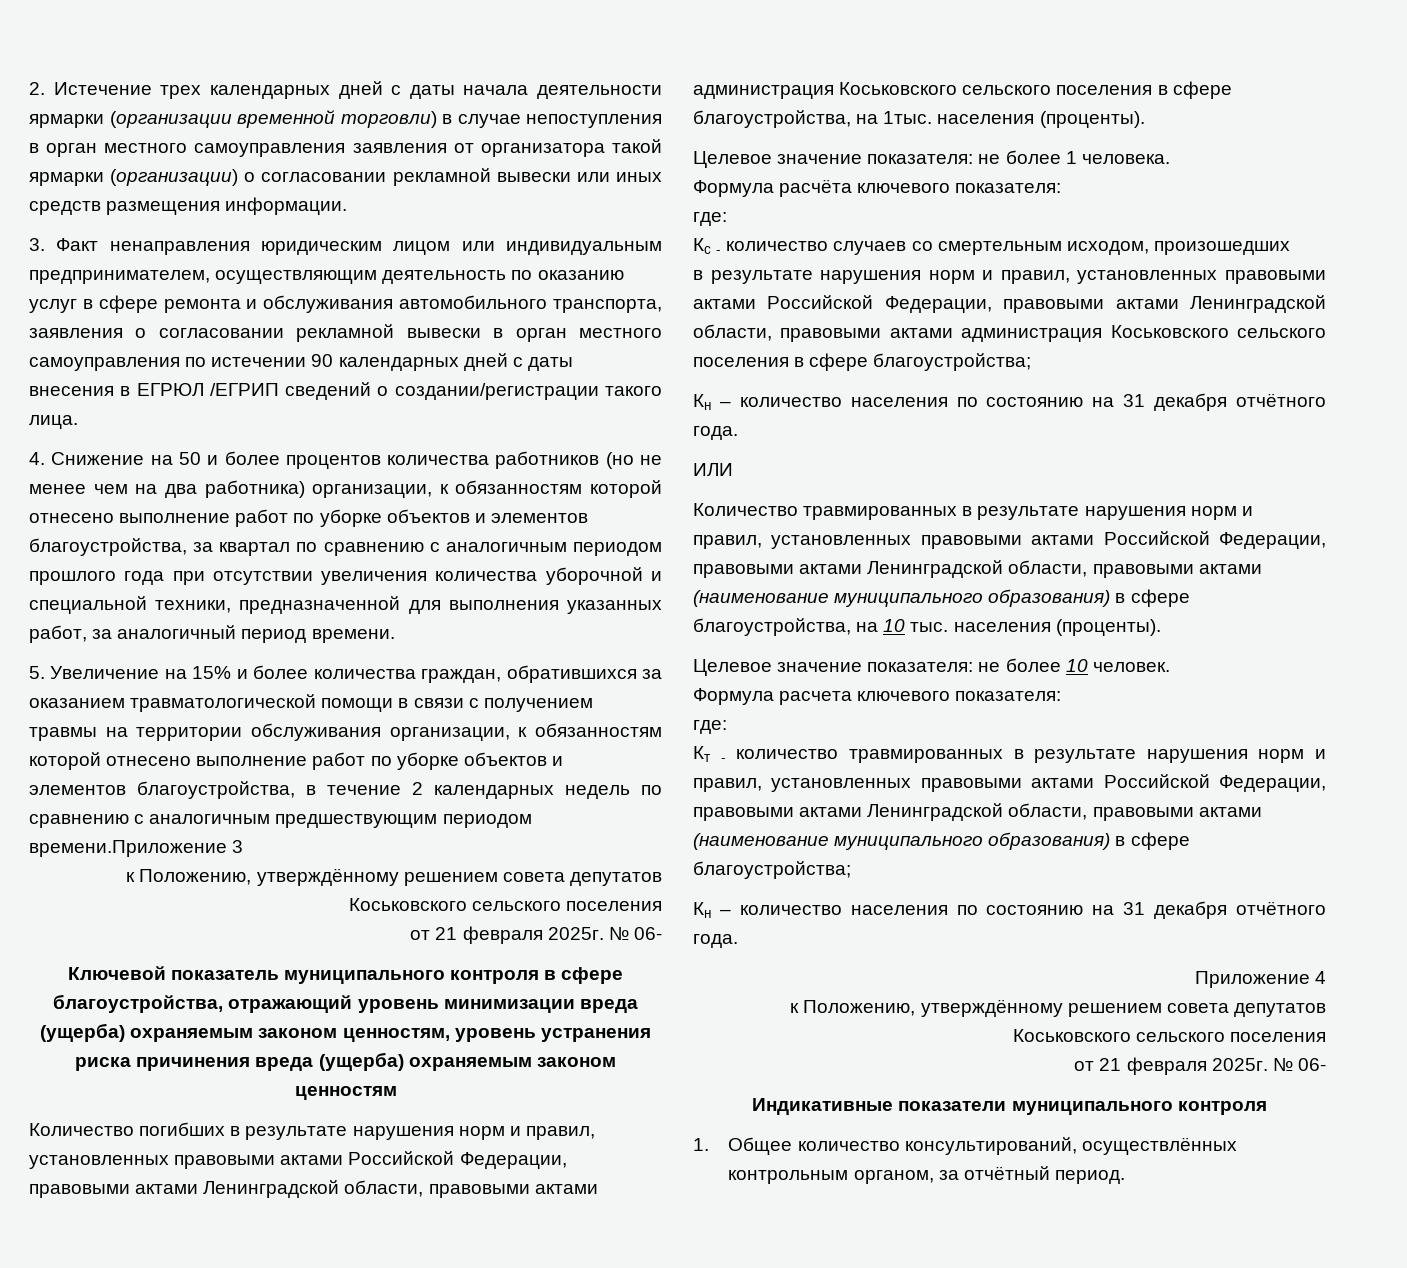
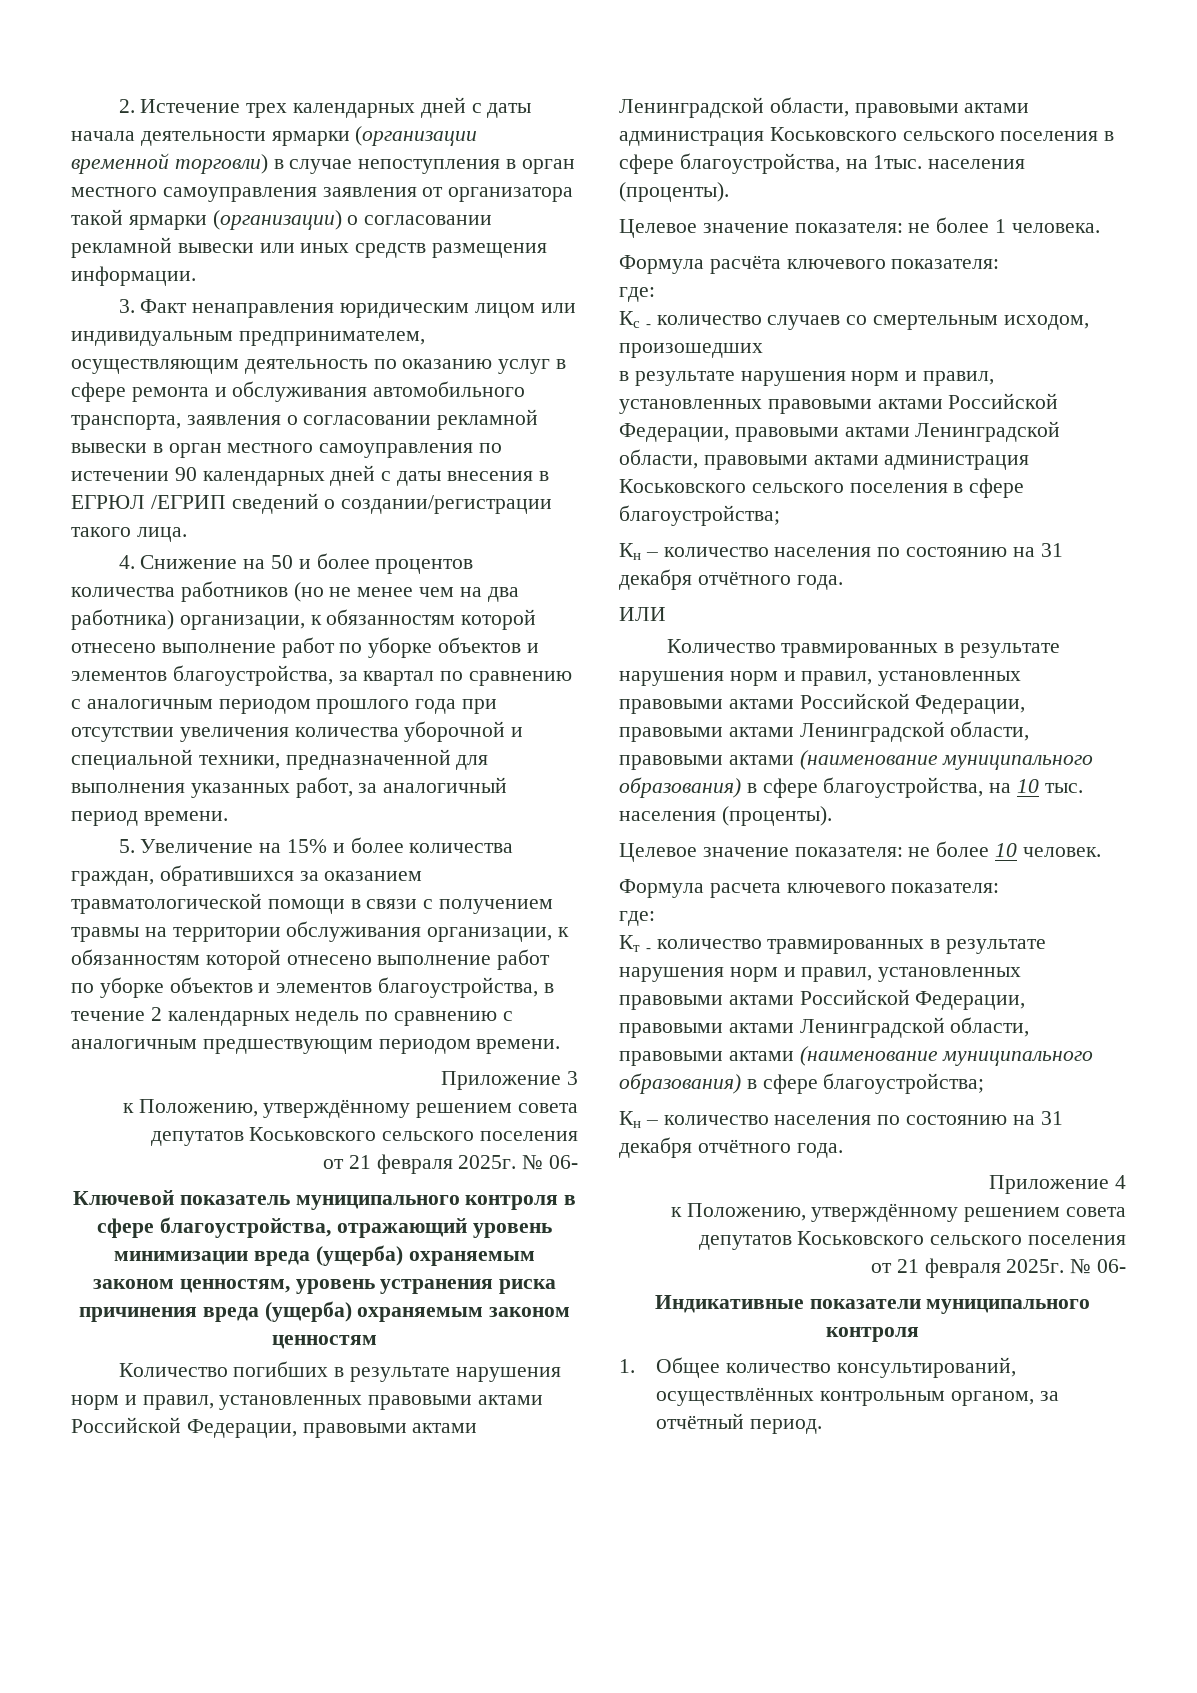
[29,840,227,857] времени.Приложение -> [476,1039,561,1054] [441,1071,562,1090] времени. // Приложение

